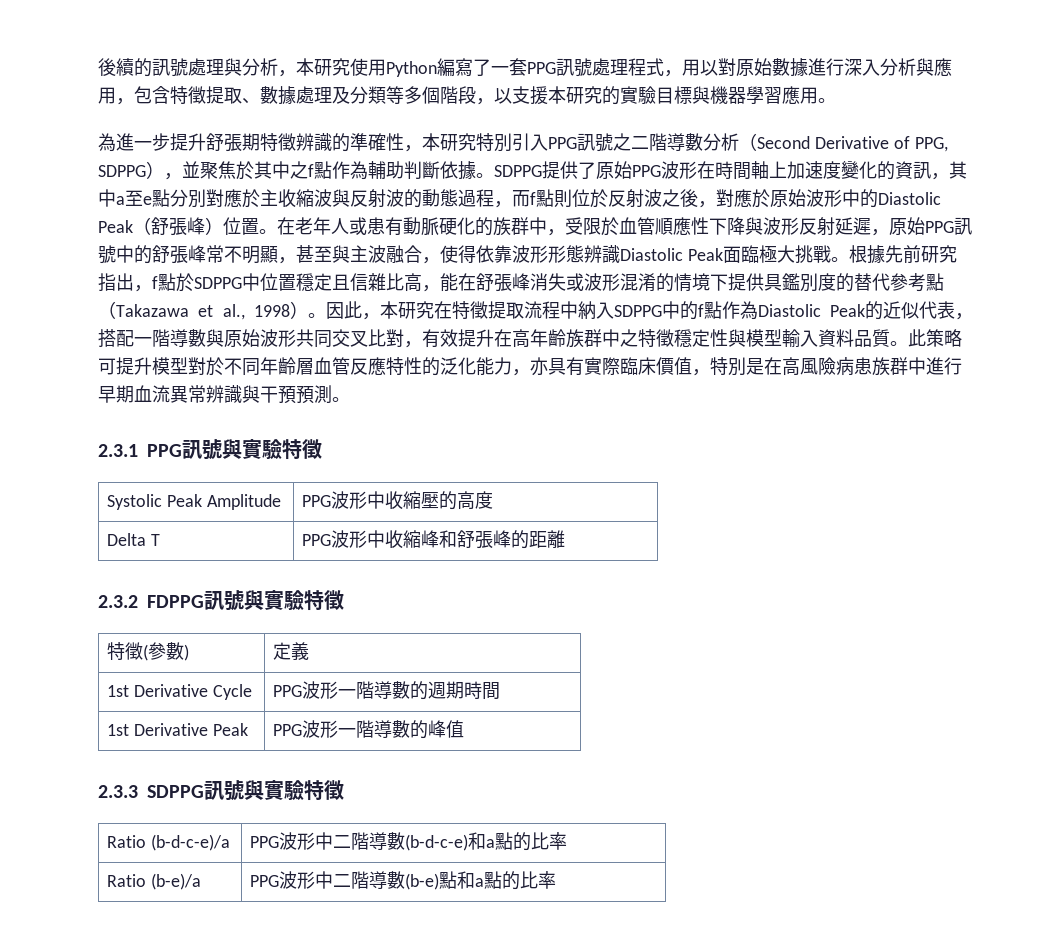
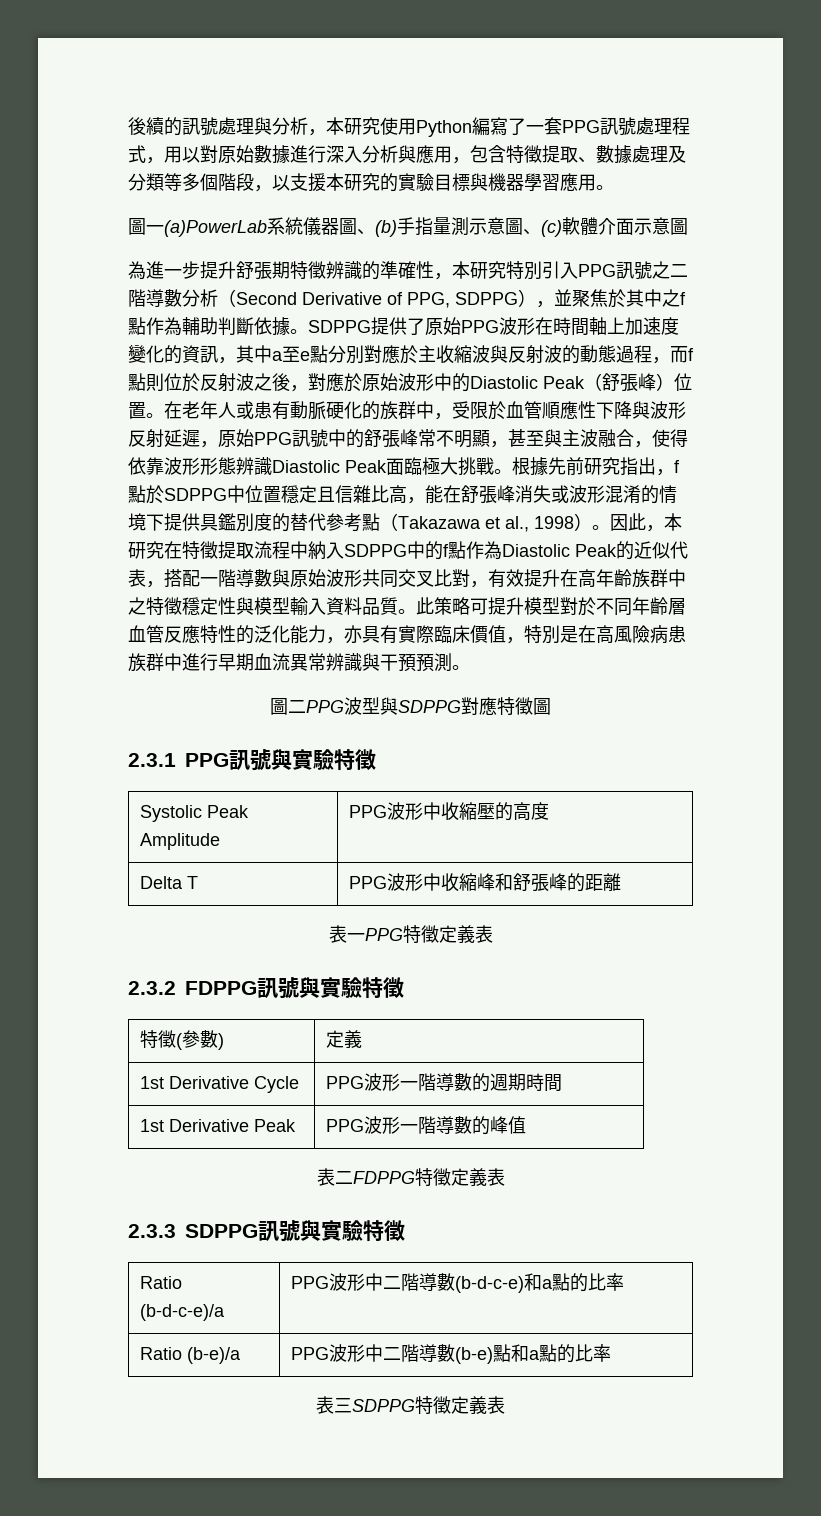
(836, 100) none -> [128,217,688,237] // 圖一(a)PowerLab系統儀器圖、(b)手指量測示意圖、(c)軟體介面示意圖
(350, 399) none -> [270,697,551,715] // 圖二PPG波型與SDPPG對應特徵圖
(566, 539) none -> [328,925,493,943] // 表一PPG特徵定義表
(465, 729) none -> [316,1168,505,1186] // 表二FDPPG特徵定義表
(557, 880) none -> [316,1396,505,1414] // 表三SDPPG特徵定義表

